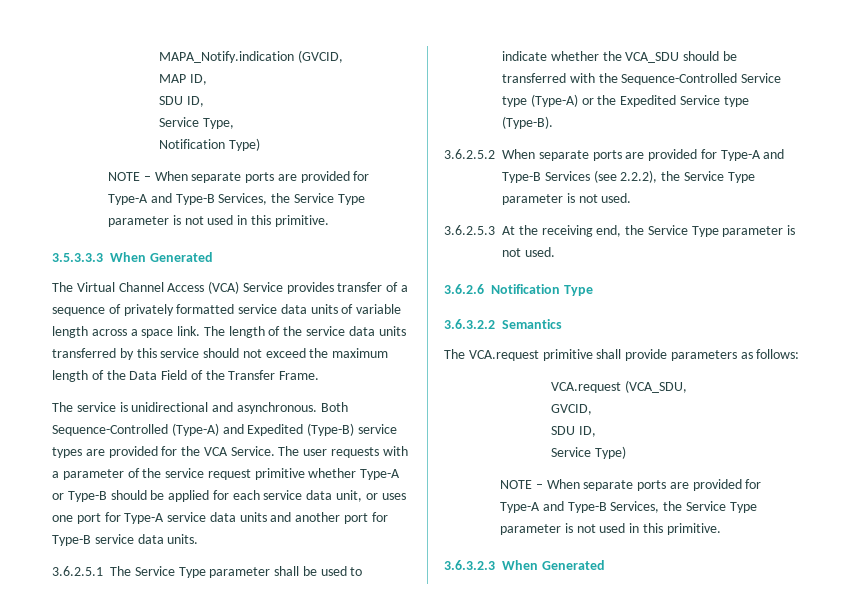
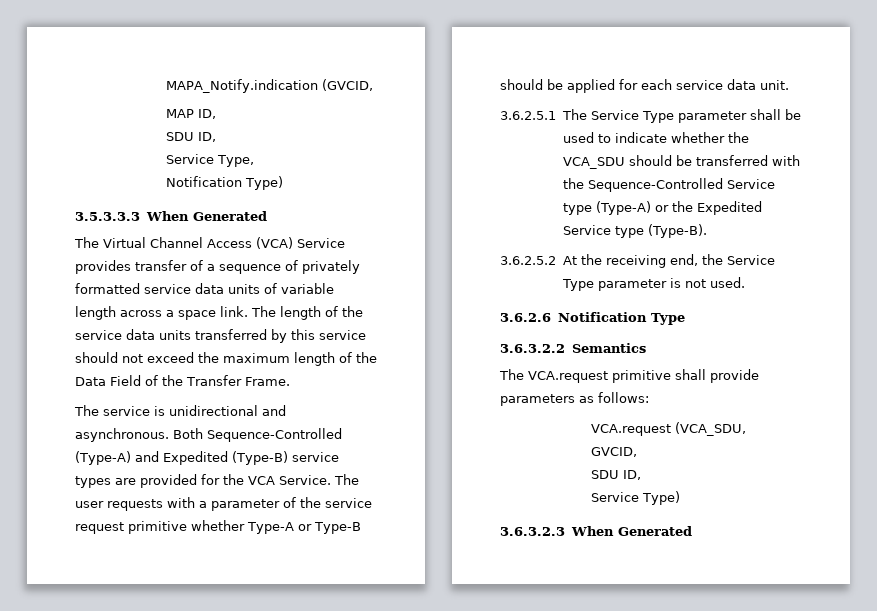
[107,171,370,183] [107,193,365,205] [107,215,329,227] // NOTE – When separate ports are provided for Type-A and Type-B Services, the Service Type parameter is not used in this primitive. -> (283, 183) none
[336,490,406,502] [52,512,388,524] [52,534,199,546] unit, or uses one port for Type-A service data units and another port for Type-B service data units. -> [760,80,789,90] unit.
[502,149,785,161] [502,170,755,183] [502,193,632,205] [444,225,495,235] When separate ports are provided for Type-A and Type-B Services (see 2.2.2), the Service Type parameter is not used. // 3.6.2.5.3 -> (556, 260) none
[499,479,762,491] [499,501,757,513] [499,523,721,535] // NOTE – When separate ports are provided for Type-A and Type-B Services, the Service Type parameter is not used in this primitive. -> (680, 498) none

